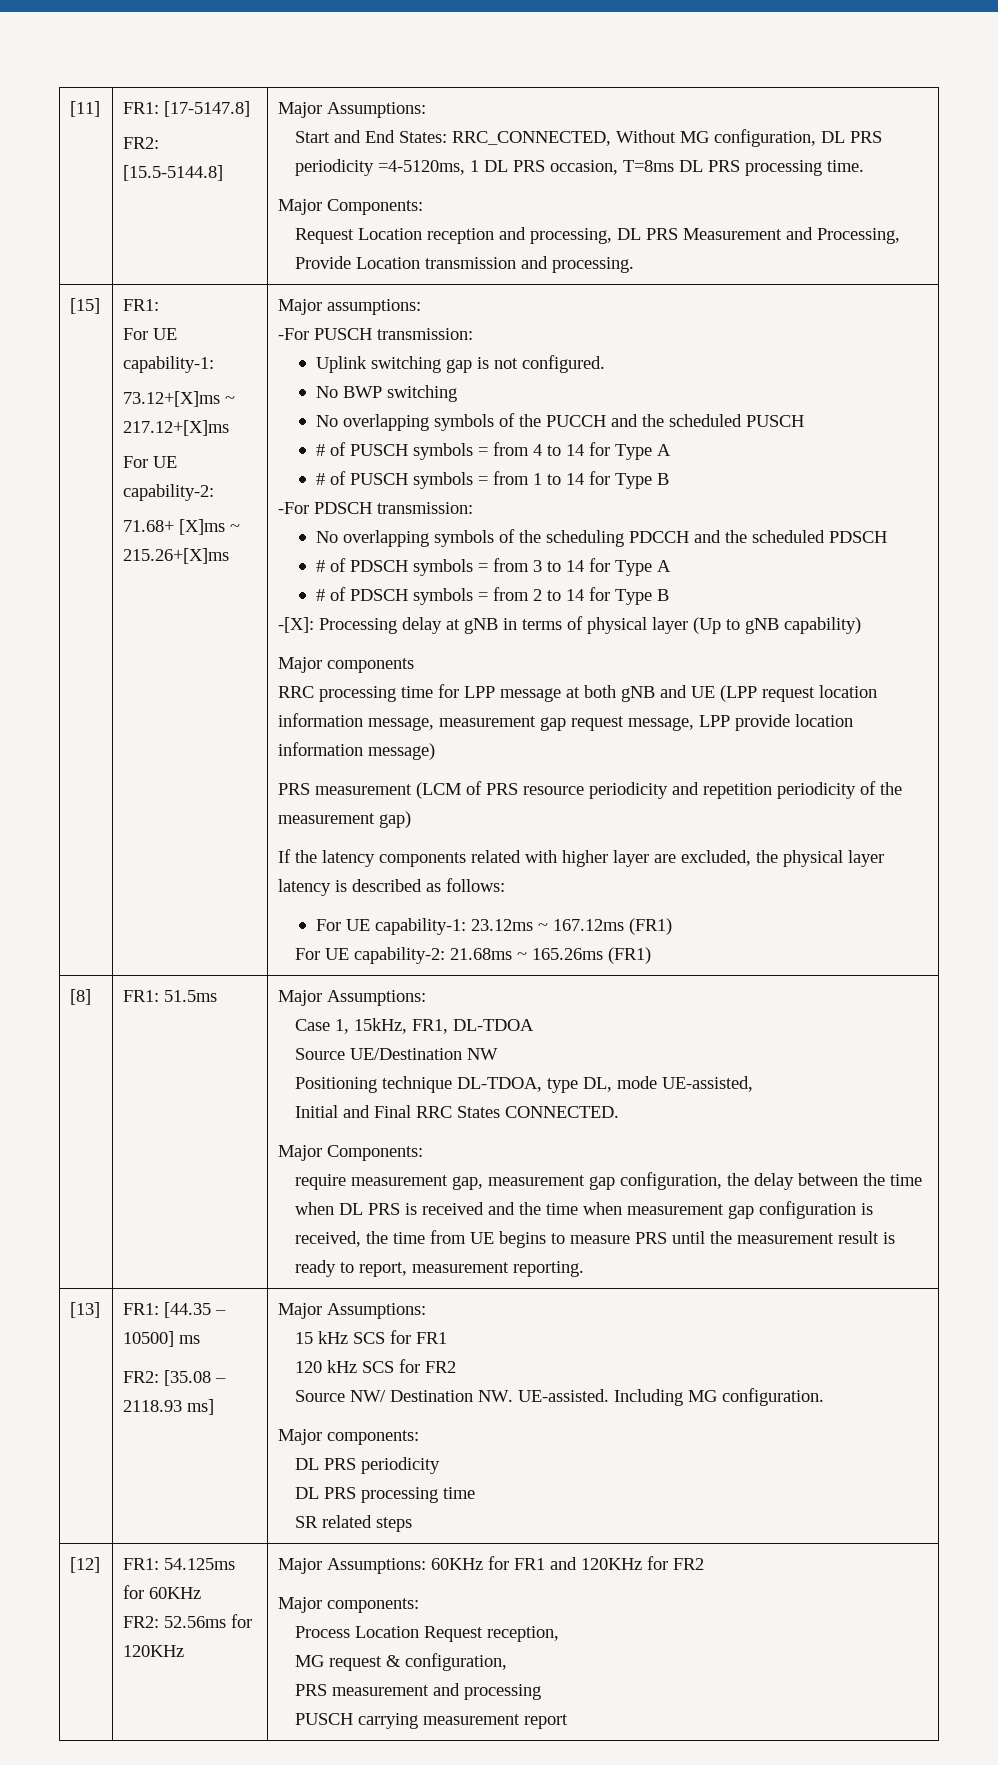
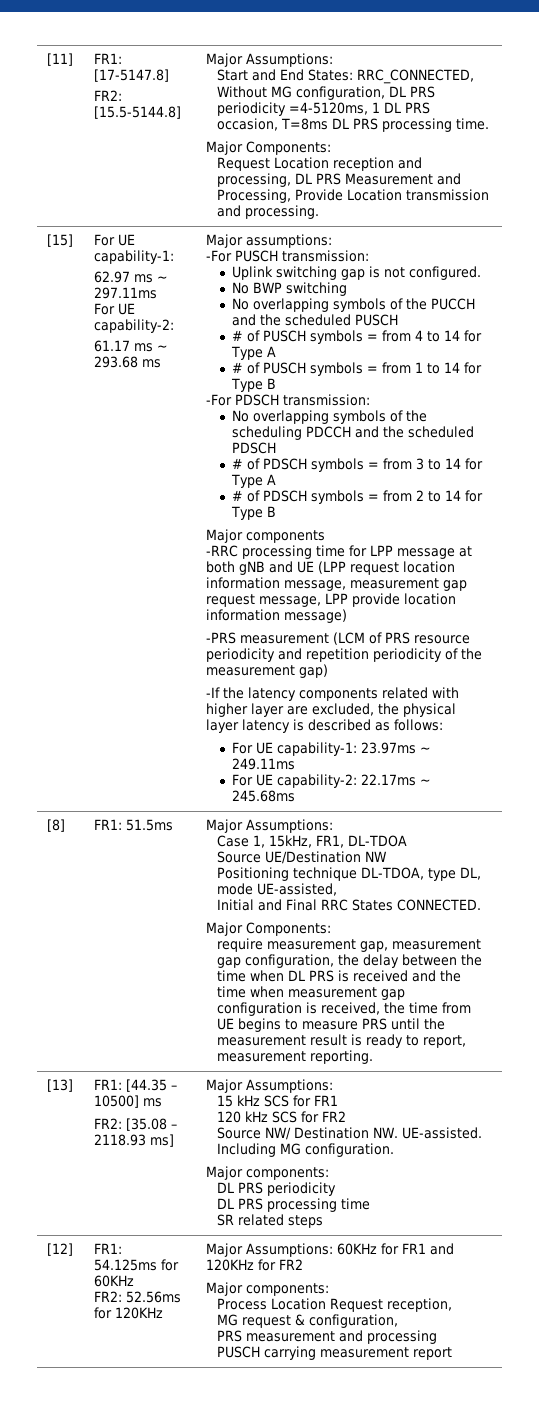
[123,299,160,311] FR1: // -> (74, 240) none
[123,391,236,407] [123,420,230,436] 73.12+[X]ms ~ 217.12+[X]ms -> [94,271,169,283] [94,287,158,299] 62.97 ms ~ 297.11ms
[123,519,241,535] [123,548,230,564] 71.68+ [X]ms ~ 215.26+[X]ms -> [94,340,169,352] [94,356,162,368] 61.17 ms ~ 293.68 ms
[278,616,862,634] // -[X]: Processing delay at gNB in terms of physical layer (Up to gNB capability) -> (276, 511) none
[278,686,315,698] RRC -> [206,545,239,557] -RRC
[278,783,311,795] PRS -> [206,632,237,644] -PRS
[278,849,292,863] If -> [206,687,221,698] -If
[470,918,672,935] [295,947,652,964] 23.12ms ~ 167.12ms (FR1) // For UE capability-2: 21.68ms ~ 165.26ms (FR1) -> [360,742,431,754] [231,758,295,770] [231,774,431,788] [231,790,295,802] 23.97ms ~ 249.11ms // For UE capability-2: 22.17ms ~ 245.68ms

